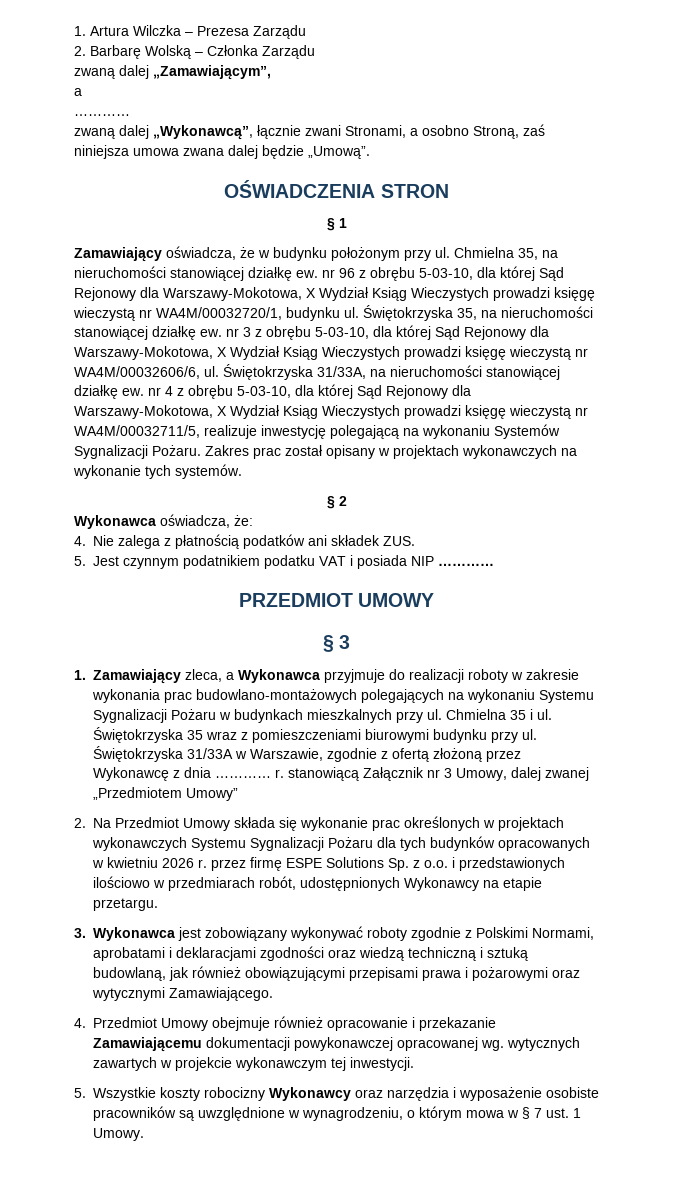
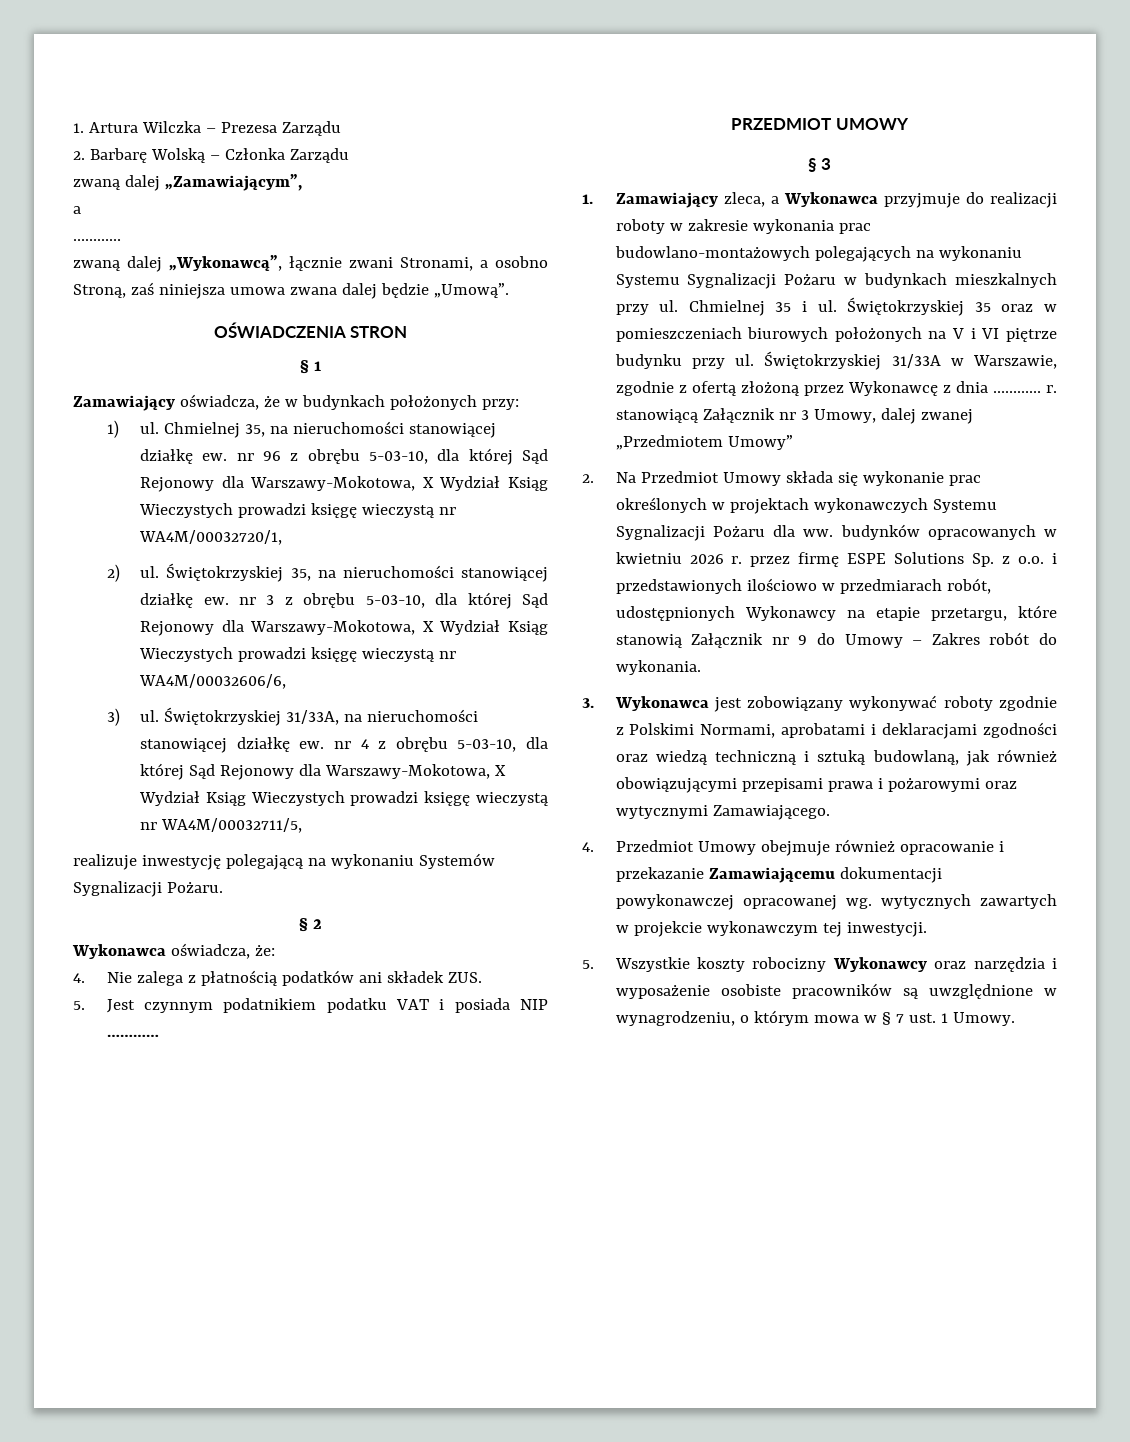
[273,247,514,261] budynku położonym przy ul. Chmielna -> [301,395,519,410] [106,420,241,438] budynkach położonych przy: // 1) ul. Chmielnej
[286,305,453,321] budynku ul. Świętokrzyska -> [106,563,284,582] // 2) ul. Świętokrzyskiej
[204,364,313,380] ul. Świętokrzyska -> [106,707,282,726] // 3) ul. Świętokrzyskiej
(200, 431) none -> (303, 825) //
[205,445,577,459] [73,464,242,479] Zakres prac został opisany w projektach wykonawczych na wykonanie tych systemów. -> (223, 887) none
[446,709,506,720] Chmielna -> [688,300,765,316] Chmielnej
[93,727,429,743] Świętokrzyska 35 wraz z pomieszczeniami biurowymi -> [847,297,1057,316] [615,327,1057,342] Świętokrzyskiej 35 oraz w pomieszczeniach biurowych położonych na V i VI piętrze
[93,746,183,762] Świętokrzyska -> [764,351,882,370] Świętokrzyskiej
[400,837,426,851] tych -> [803,529,834,537] ww.
[93,898,158,911] przetargu. -> [930,605,1057,621] [615,632,1057,648] [615,660,701,675] przetargu, które stanowią Załącznik nr 9 do Umowy – Zakres robót do wykonania.

